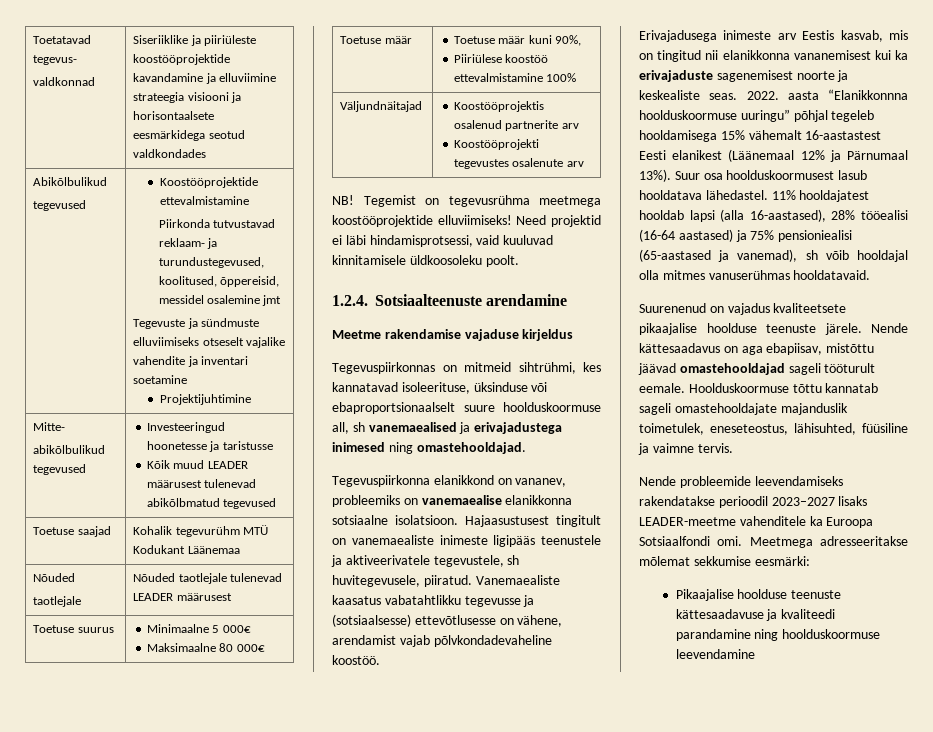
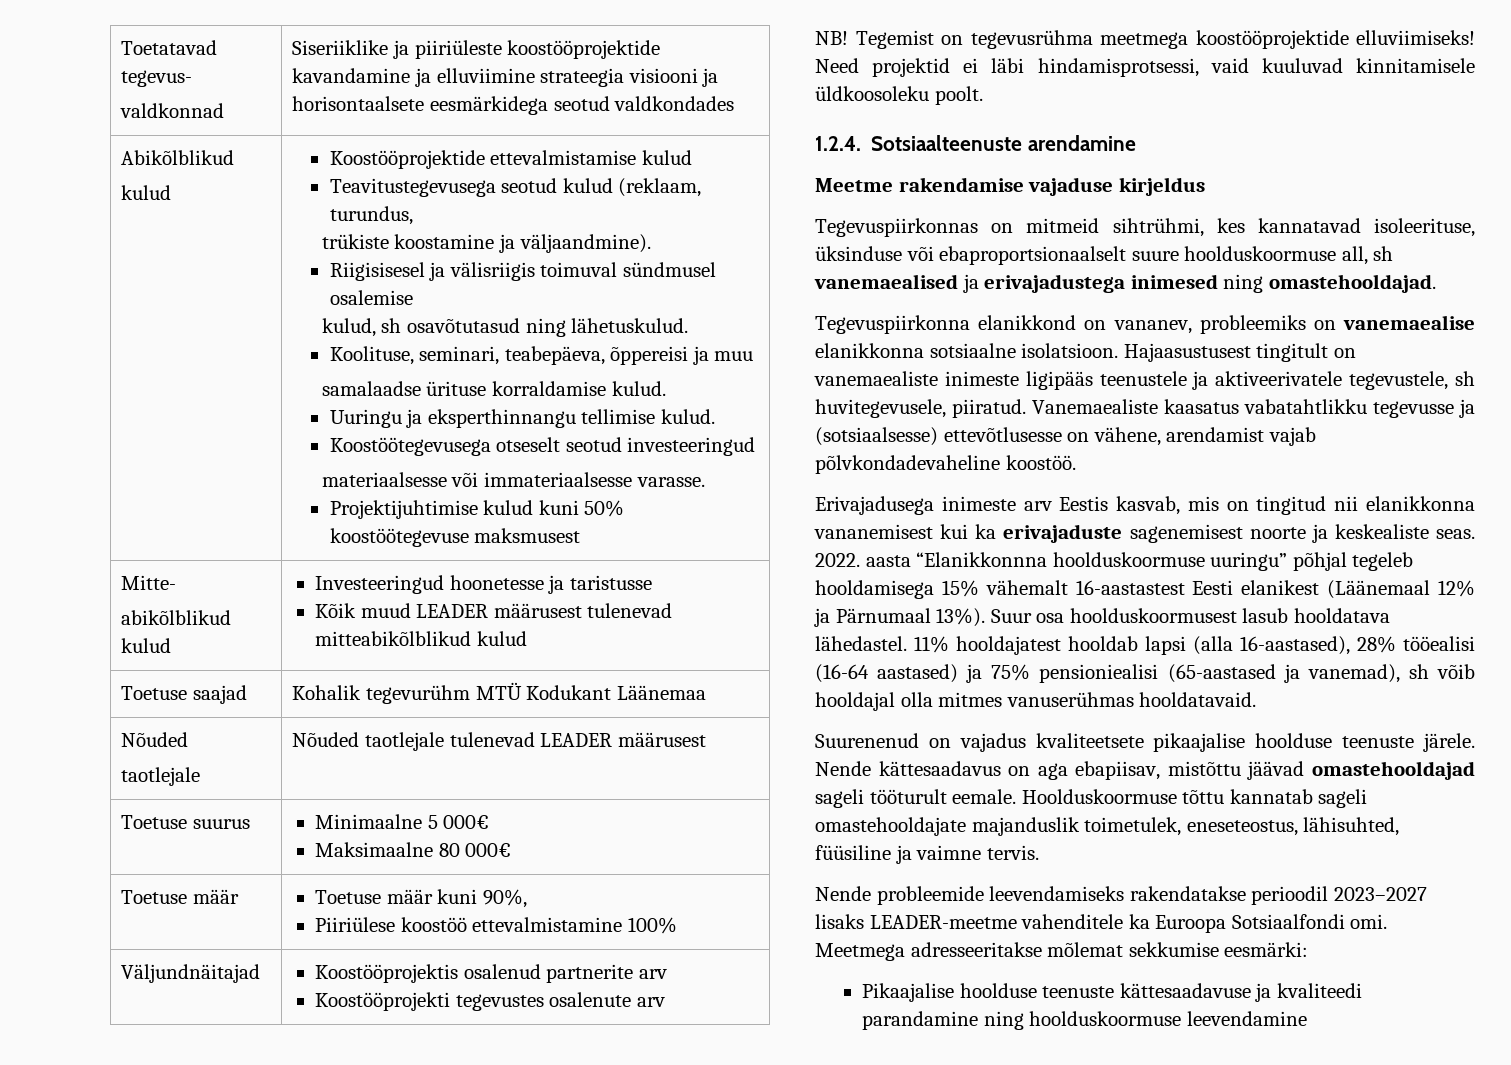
[33,177,108,186] [33,200,87,211] Abikõlbulikud // tegevused -> [121,150,235,165] [121,185,172,200] Abikõlblikud // kulud
[159,196,249,205] [158,219,275,228] [158,238,217,249] [158,257,264,268] [158,276,279,287] [158,295,282,306] [133,318,259,329] [133,337,285,348] [133,356,248,367] [133,375,188,384] [159,394,251,405] ettevalmistamine // Piirkonda tutvustavad reklaam- ja turundustegevused, koolitused, õppereisid, messidel osalemine jmt // Tegevuste ja sündmuste elluviimiseks otseselt vajalike vahendite ja inventari soetamine // Projektijuhtimine -> [490,150,692,165] [329,178,702,197] [329,206,413,225] [321,234,651,253] [329,262,716,281] [329,290,413,305] [321,318,689,337] [329,346,754,365] [321,381,666,396] [329,409,715,428] [329,437,756,456] [321,472,705,487] [329,500,625,519] [329,528,581,547] ettevalmistamise kulud // Teavitustegevusega seotud kulud (reklaam, turundus, // trükiste koostamine ja väljaandmine). // Riigisisesel ja välisriigis toimuval sündmusel osalemise // kulud, sh osavõtutasud ning lähetuskulud. // Koolituse, seminari, teabepäeva, õppereisi ja muu // samalaadse ürituse korraldamise kulud. // Uuringu ja eksperthinnangu tellimise kulud. // Koostöötegevusega otseselt seotud investeeringud // materiaalsesse või immateriaalsesse varasse. // Projektijuhtimise kulud kuni 50% koostöötegevuse maksmusest
[33,445,106,454] [33,464,87,475] abikõlbulikud tegevused -> [121,610,232,625] [121,638,172,653] abikõlblikud kulud
[146,498,277,509] abikõlbmatud tegevused -> [315,631,527,646] mitteabikõlblikud kulud

